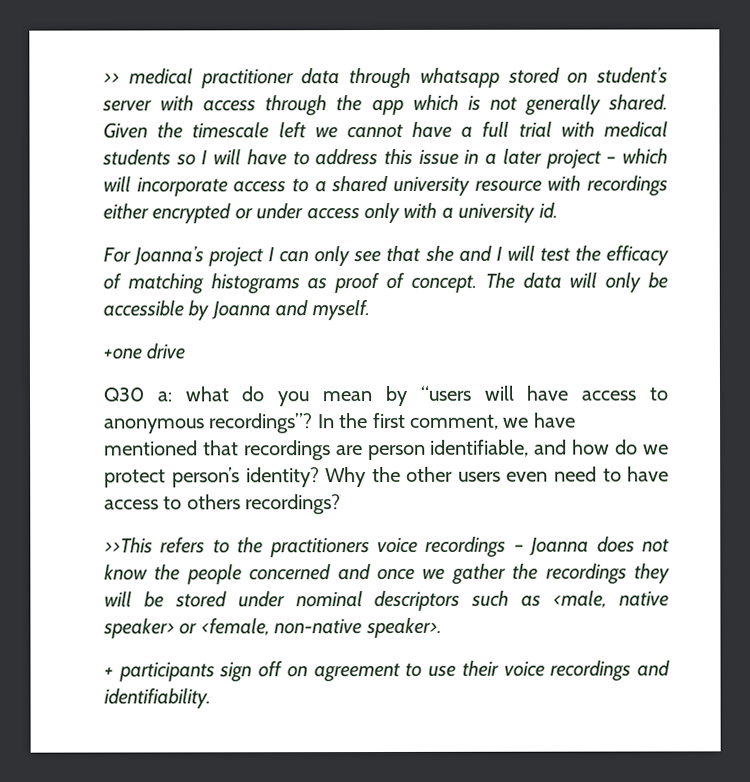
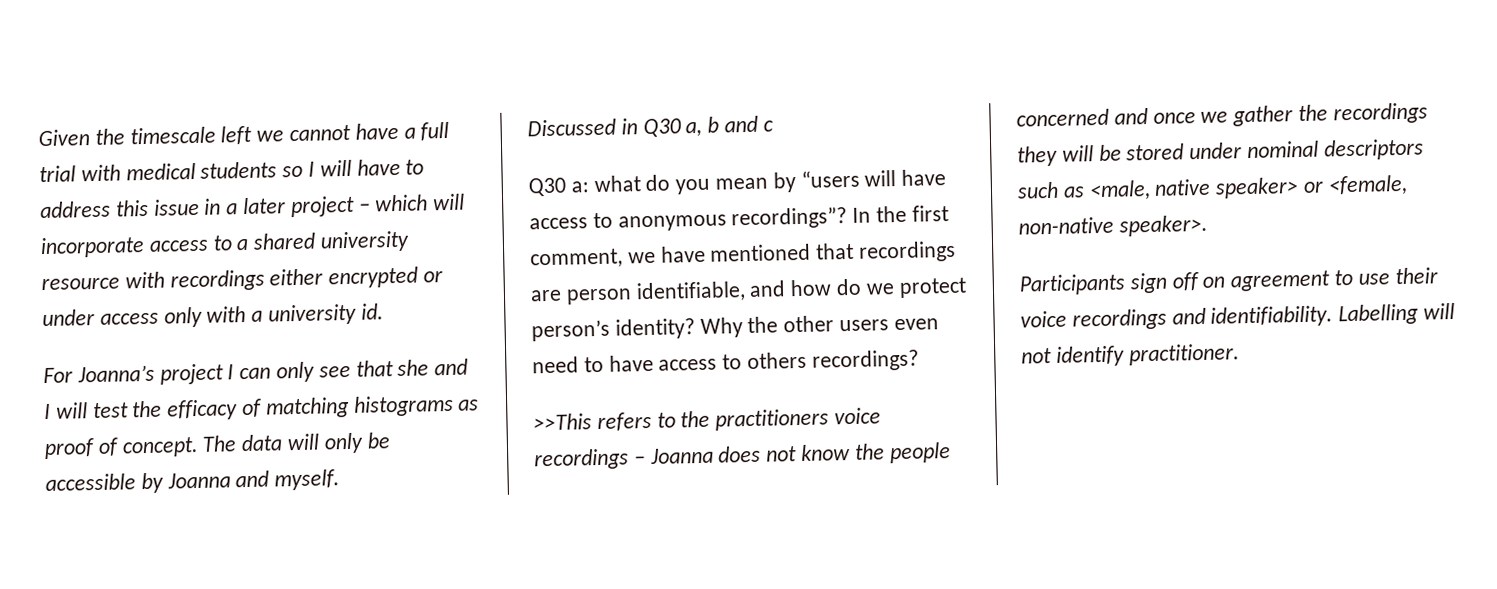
[103,67,669,90] [102,94,669,117] >> medical practitioner data through whatsapp stored on student’s server with access through the app which is not generally shared. -> (38, 138) none
[103,343,186,360] +one drive -> [527,115,774,138] Discussed in Q30 a, b and c
[104,662,215,682] + participants -> [1019,273,1126,296] Participants
(211, 698) none -> [1338,302,1456,326] [1021,343,1240,367] Labelling will not identify practitioner.

